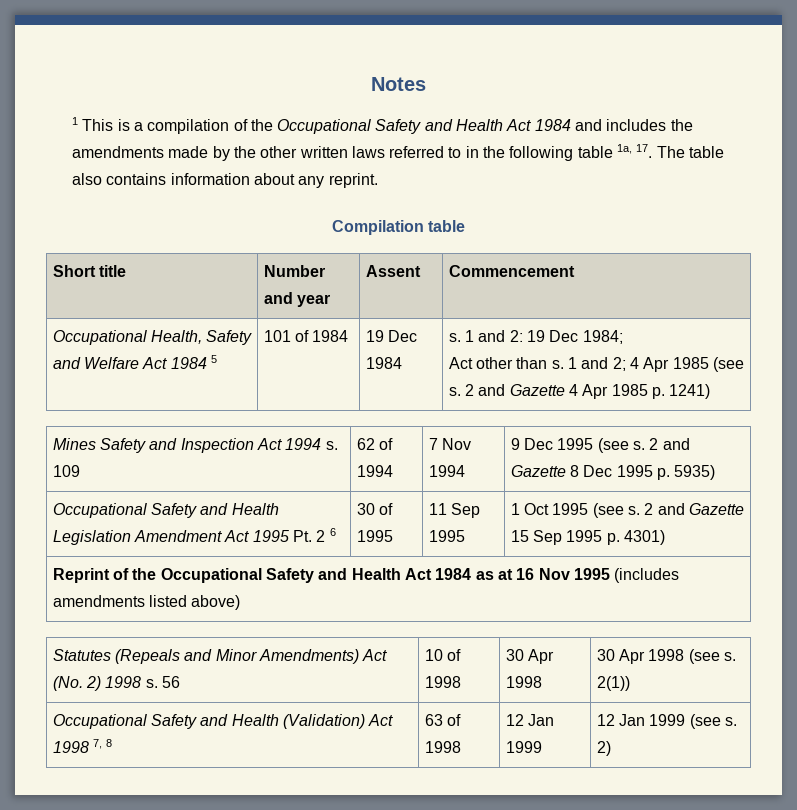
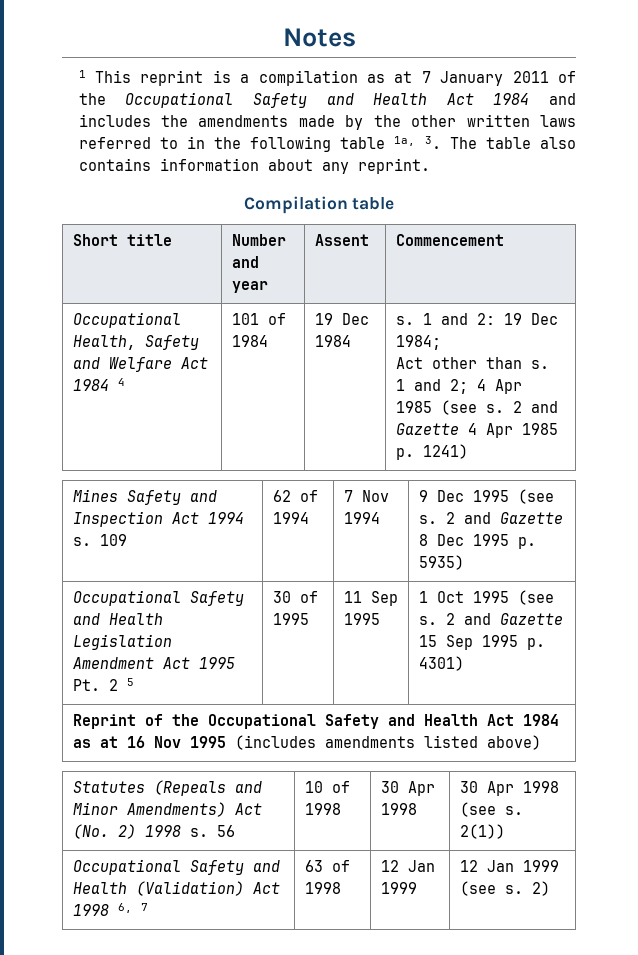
(114, 125) none -> [140,70,204,86] reprint
(230, 126) none -> [367,71,549,86] as at 7 January 2011
[636,144,653,158] 17. -> [424,136,441,149] 3.
[210,355,217,363] 5 -> [117,378,125,386] 4
[329,528,336,536] 6 -> [126,678,134,686] 5
[92,739,113,749] 7, 8 -> [117,903,148,913] 6, 7

